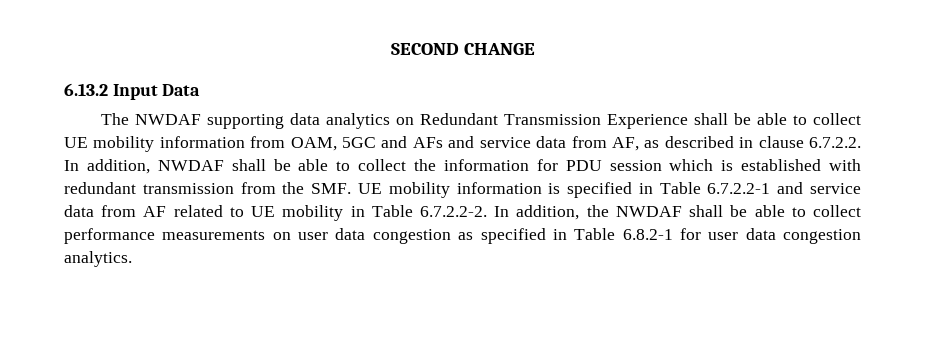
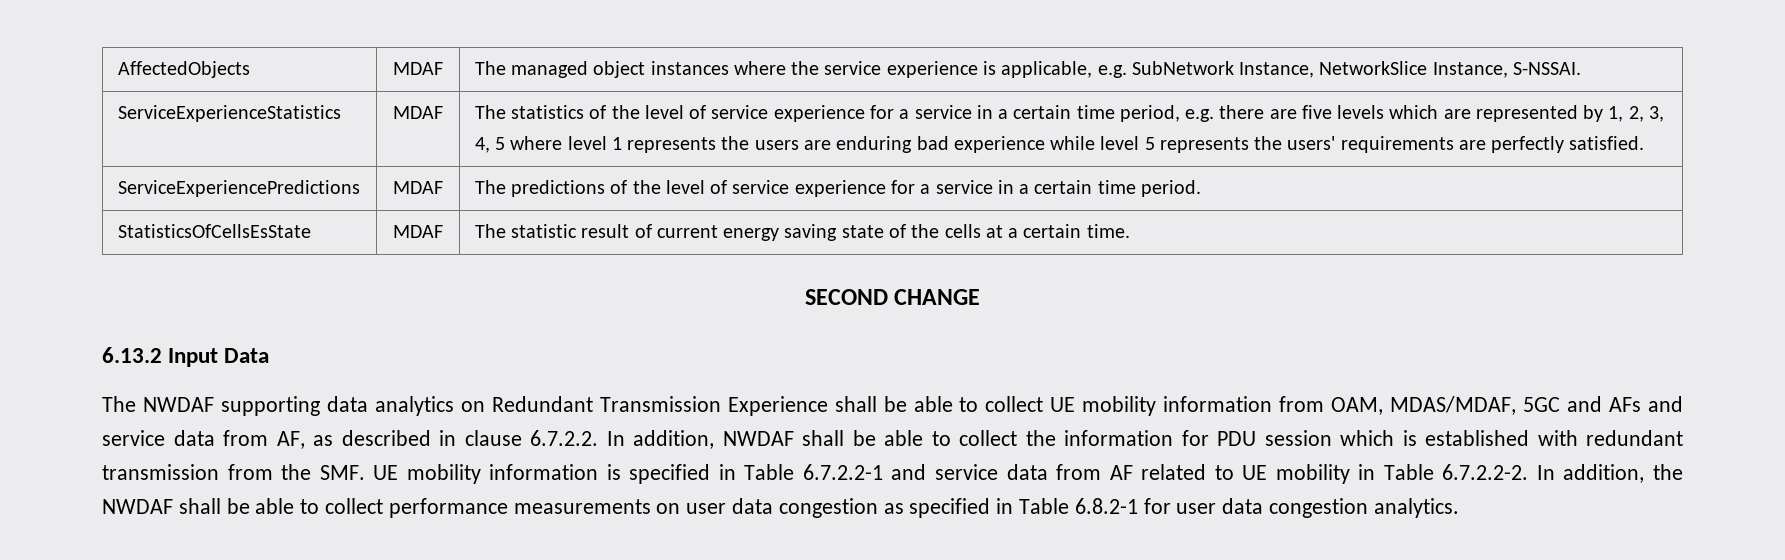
(390, 49) none -> [117,61,250,78] [393,62,443,75] [474,61,1581,78] [117,105,341,122] [393,106,443,119] [474,105,1665,122] [474,136,1645,153] [117,180,360,197] [393,181,443,194] [474,180,1201,197] [117,224,311,238] [393,225,443,238] [474,224,1130,241] AffectedObjects | MDAF | The managed object instances where the service experience is applicable, e.g. SubNetwork Instance, NetworkSlice Instance, S-NSSAI. // ServiceExperienceStatistics | MDAF | The statistics of the level of service experience for a service in a certain time period, e.g. there are five levels which are represented by 1, 2, 3, 4, 5 where level 1 represents the users are enduring bad experience while level 5 represents the users' requirements are perfectly satisfied. // ServiceExperiencePredictions | MDAF | The predictions of the level of service experience for a service in a certain time period. // StatisticsOfCellsEsState | MDAF | The statistic result of current energy saving state of the cells at a certain time. //
(337, 144) none -> [1390,396,1517,415] MDAS/MDAF,

